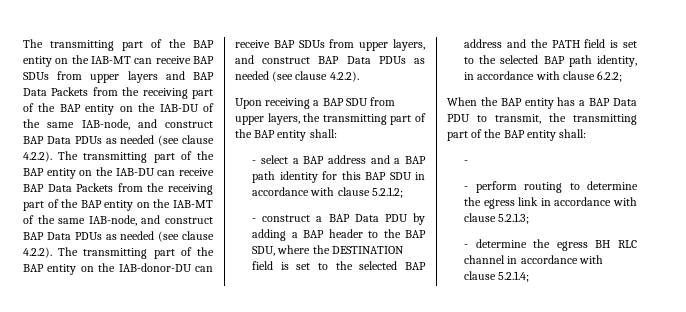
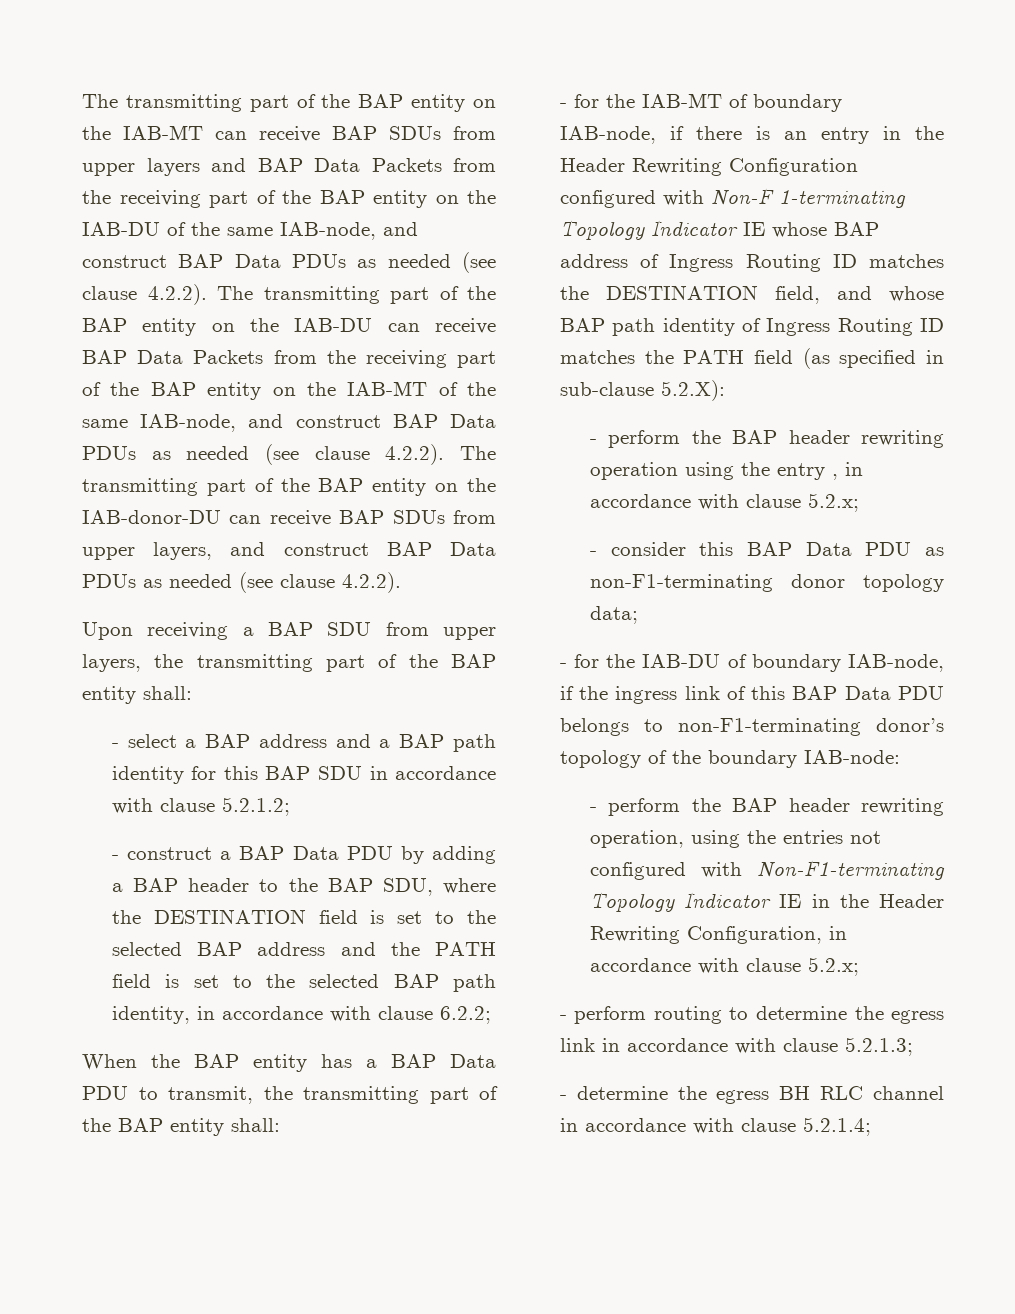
(469, 162) none -> [573,93,842,112] [559,126,944,144] [559,158,858,176] [559,188,906,208] [559,220,879,240] [559,254,944,272] [559,285,944,304] [559,318,944,336] [559,348,944,369] [559,380,725,401] [589,430,944,448] [589,462,863,480] [589,493,859,512] [589,542,944,556] [589,574,944,592] [589,606,638,624] [559,654,944,672] [559,686,944,704] [559,718,944,736] [559,750,900,768] [589,798,944,816] [589,830,881,848] [589,860,945,880] [589,892,945,912] [589,926,847,944] [589,957,859,976] for the IAB-MT of boundary IAB-node, if there is an entry in the Header Rewriting Configuration configured with Non-F 1-terminating Topology Indicator IE whose BAP address of Ingress Routing ID matches the DESTINATION field, and whose BAP path identity of Ingress Routing ID matches the PATH field (as specified in sub-clause 5.2.X): // - perform the BAP header rewriting operation using the entry , in accordance with clause 5.2.x; // - consider this BAP Data PDU as non-F1-terminating donor topology data; // - for the IAB-DU of boundary IAB-node, if the ingress link of this BAP Data PDU belongs to non-F1-terminating donor’s topology of the boundary IAB-node: // - perform the BAP header rewriting operation, using the entries not configured with Non-F1-terminating Topology Indicator IE in the Header Rewriting Configuration, in accordance with clause 5.2.x;

